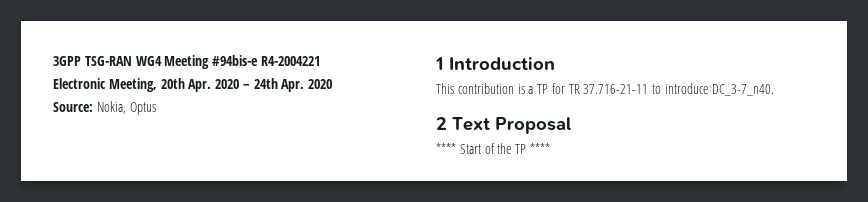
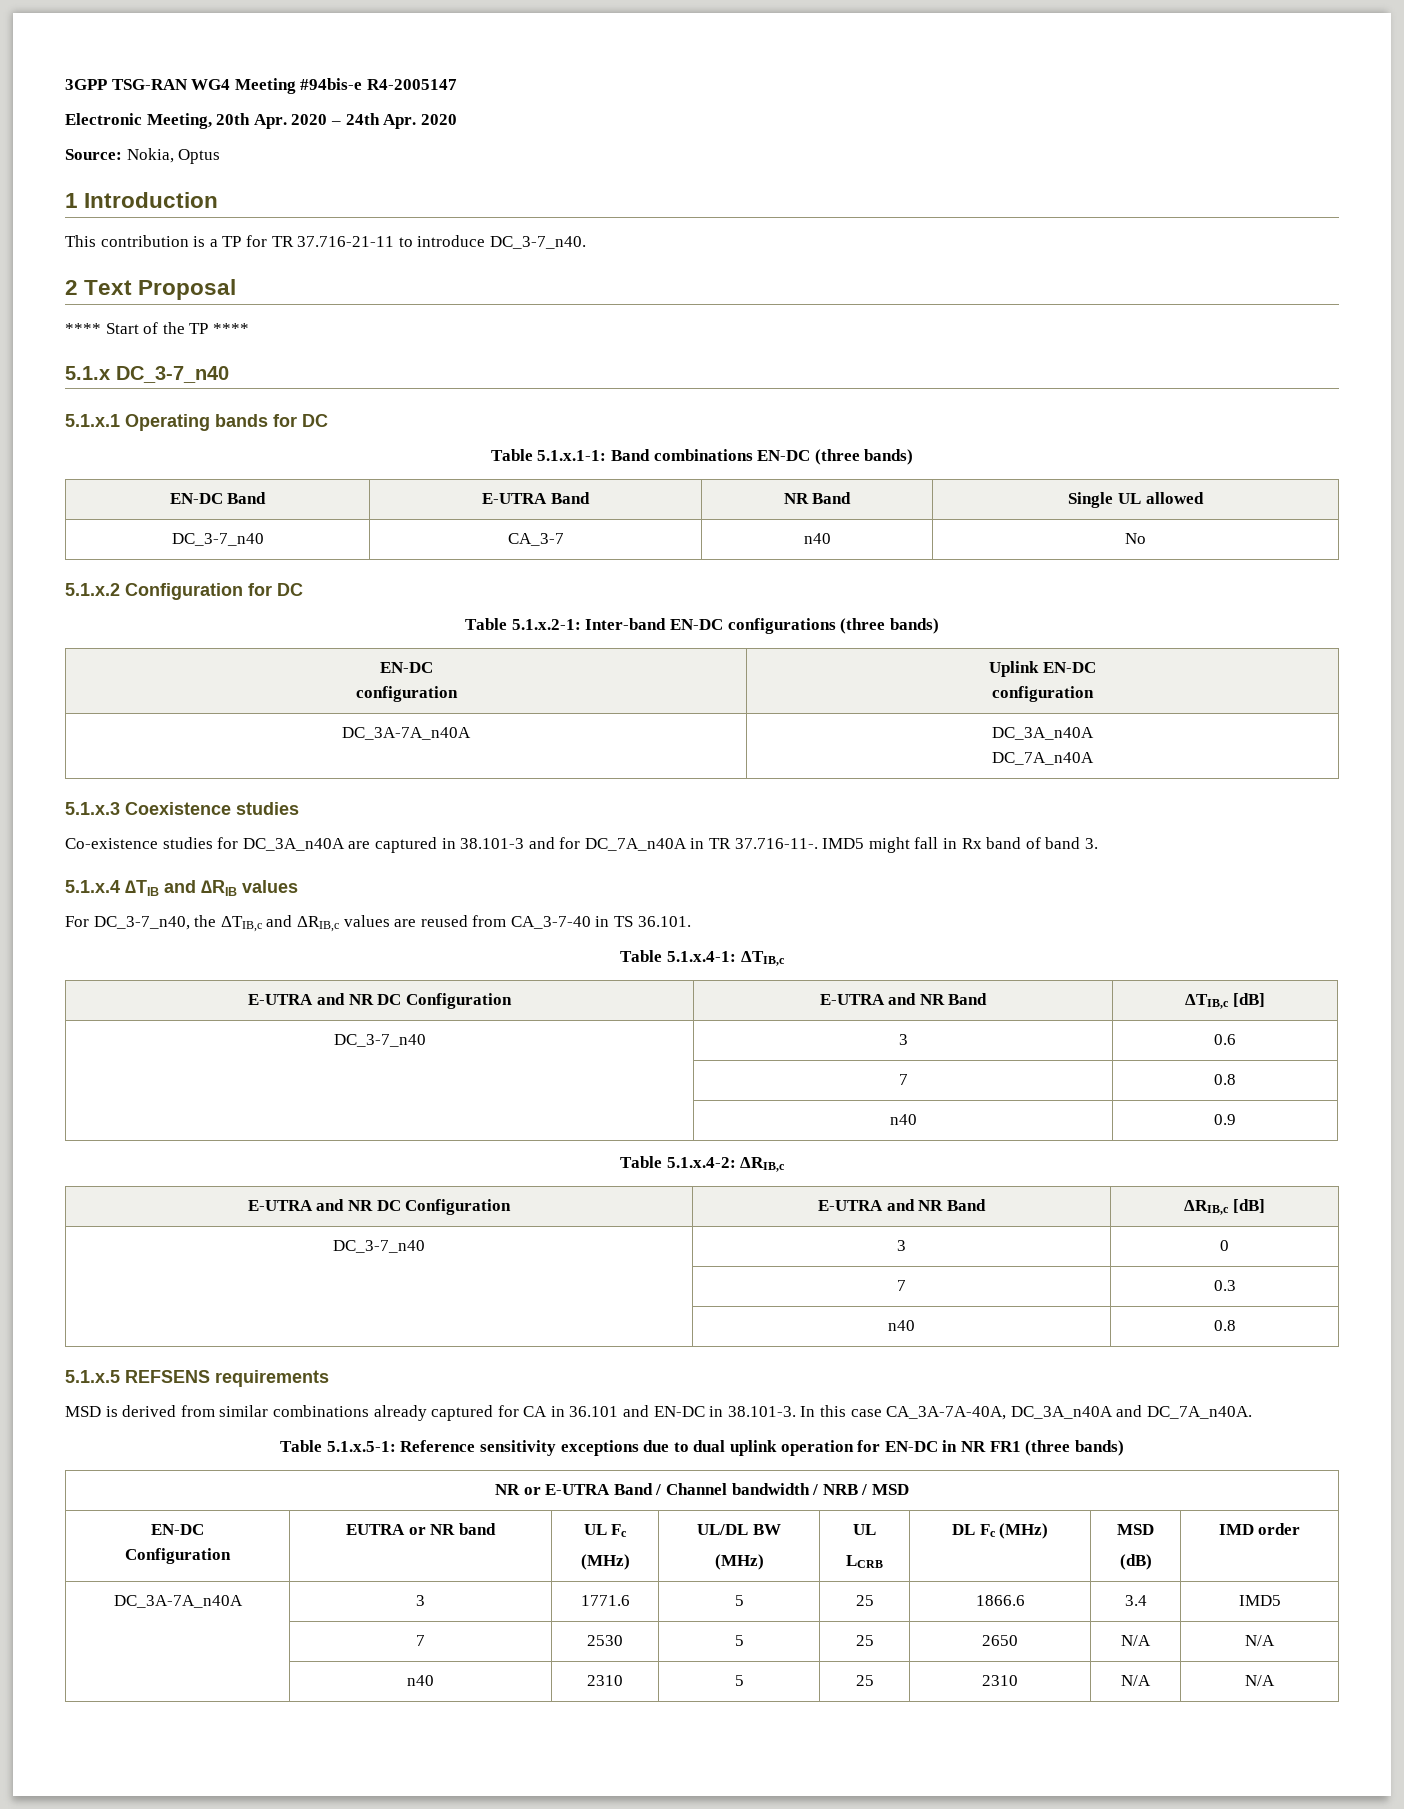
[260,56,320,66] R4-2004221 -> [366,79,457,90] R4-2005147
(550, 148) none -> [65,366,229,383] [65,414,328,431] [490,449,914,465] [169,492,267,504] [482,492,590,504] [783,492,852,504] [1068,492,1204,508] [171,533,264,546] [507,533,564,546] [803,533,831,544] [1125,533,1146,544] [65,583,303,600] [465,618,939,634] [379,662,433,673] [355,686,458,702] [989,661,1096,677] [992,686,1094,702] [342,727,471,740] [992,727,1094,740] [992,752,1094,765] [65,802,299,815] [65,837,1098,853] [65,880,298,896] [65,915,691,932] [620,950,785,966] [248,993,512,1009] [819,993,988,1005] [1185,993,1265,1009] [333,1034,426,1047] [898,1034,908,1045] [1214,1034,1236,1045] [898,1074,908,1085] [1214,1074,1236,1085] [889,1114,917,1125] [1214,1114,1236,1125] [619,1156,786,1172] [247,1199,512,1215] [818,1199,986,1211] [1184,1199,1265,1215] [333,1240,425,1253] [897,1240,906,1251] [1220,1240,1229,1251] [897,1280,906,1291] [1213,1280,1236,1291] [888,1320,915,1331] [1213,1320,1236,1331] [65,1370,329,1387] [65,1405,1252,1421] [280,1440,1124,1456] [495,1483,909,1495] [151,1524,204,1535] [125,1548,231,1564] [346,1523,496,1535] [583,1524,628,1537] [580,1554,630,1570] [697,1524,781,1535] [714,1554,764,1570] [853,1524,876,1535] [846,1555,883,1568] [951,1523,1049,1539] [1117,1524,1154,1535] [1119,1554,1152,1570] [1218,1523,1301,1535] [113,1595,243,1608] [416,1595,425,1606] [580,1595,630,1606] [734,1595,744,1606] [855,1595,874,1606] [975,1595,1025,1606] [1124,1595,1147,1606] [1238,1595,1281,1606] [416,1635,425,1646] [587,1635,623,1646] [734,1635,744,1646] [855,1635,874,1646] [982,1635,1018,1646] [1121,1635,1151,1646] [1245,1635,1275,1646] [407,1675,434,1686] [587,1675,623,1686] [734,1675,744,1686] [855,1675,874,1686] [982,1675,1018,1686] [1121,1675,1151,1686] [1245,1675,1275,1686] // 5.1.x DC_3-7_n40 // 5.1.x.1 Operating bands for DC // Table 5.1.x.1-1: Band combinations EN-DC (three bands) // EN-DC Band | E-UTRA Band | NR Band | Single UL allowed // DC_3-7_n40 | CA_3-7 | n40 | No // 5.1.x.2 Configuration for DC // Table 5.1.x.2-1: Inter-band EN-DC configurations (three bands) // EN-DC // configuration | Uplink EN-DC // configuration // DC_3A-7A_n40A | DC_3A_n40A // DC_7A_n40A // 5.1.x.3 Coexistence studies // Co-existence studies for DC_3A_n40A are captured in 38.101-3 and for DC_7A_n40A in TR 37.716-11-. IMD5 might fall in Rx band of band 3. // 5.1.x.4 ∆TIB and ∆RIB values // For DC_3-7_n40, the ΔTIB,c and ΔRIB,c values are reused from CA_3-7-40 in TS 36.101. // Table 5.1.x.4-1: ΔTIB,c // E-UTRA and NR DC Configuration | E-UTRA and NR Band | ΔTIB,c [dB] // DC_3-7_n40 | 3 | 0.6 // | 7 | 0.8 // | n40 | 0.9 // Table 5.1.x.4-2: ΔRIB,c // E-UTRA and NR DC Configuration | E-UTRA and NR Band | ΔRIB,c [dB] // DC_3-7_n40 | 3 | 0 // | 7 | 0.3 // | n40 | 0.8 // 5.1.x.5 REFSENS requirements // MSD is derived from similar combinations already captured for CA in 36.101 and EN-DC in 38.101-3. In this case CA_3A-7A-40A, DC_3A_n40A and DC_7A_n40A. // Table 5.1.x.5-1: Reference sensitivity exceptions due to dual uplink operation for EN-DC in NR FR1 (three bands) // NR or E-UTRA Band / Channel bandwidth / NRB / MSD // EN-DC // Configuration | EUTRA or NR band | UL Fc // (MHz) | UL/DL BW // (MHz) | UL // LCRB | DL Fc (MHz) | MSD // (dB) | IMD order // DC_3A-7A_n40A | 3 | 1771.6 | 5 | 25 | 1866.6 | 3.4 | IMD5 // | 7 | 2530 | 5 | 25 | 2650 | N/A | N/A // | n40 | 2310 | 5 | 25 | 2310 | N/A | N/A

